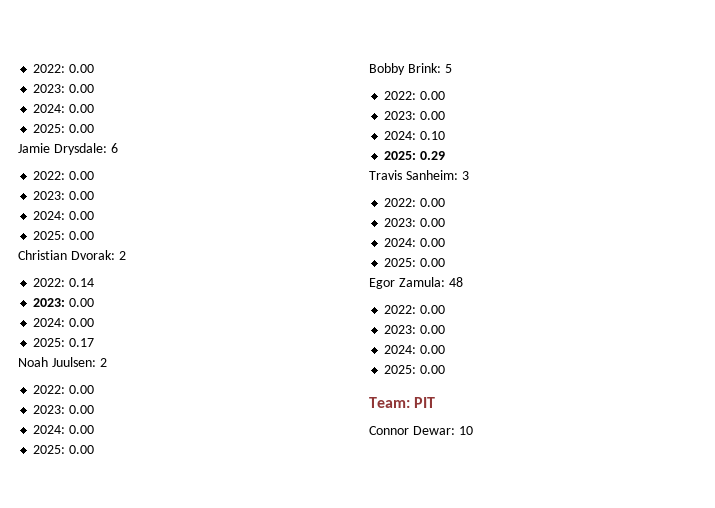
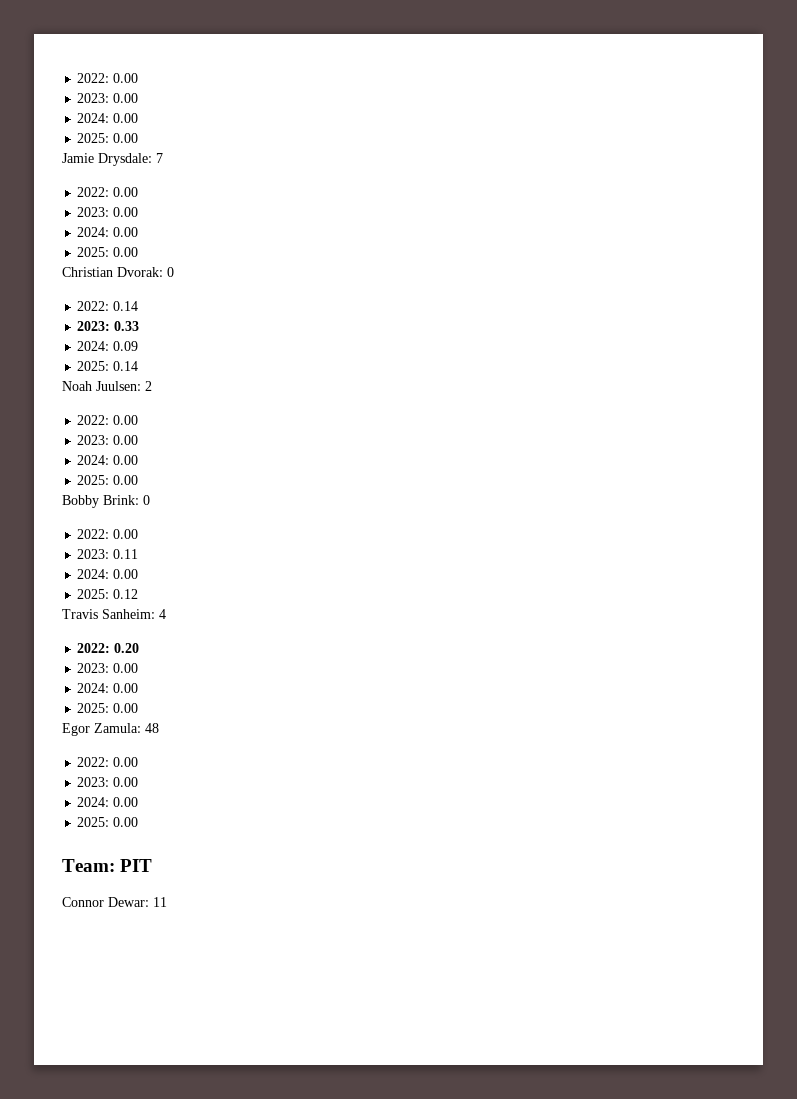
[110,143,118,153] 6 -> [156,153,163,163] 7
[118,251,126,260] 2 -> [167,267,174,277] 0
[69,298,95,307] [33,318,95,327] [33,338,95,347] 0.00 // 2024: 0.00 // 2025: 0.17 -> [114,321,140,331] [77,341,139,351] [77,361,139,371] 0.33 // 2024: 0.09 // 2025: 0.14
[444,64,452,73] [384,91,446,100] [384,111,446,120] [384,131,446,140] [384,151,446,160] 5 // 2022: 0.00 // 2023: 0.00 // 2024: 0.10 // 2025: 0.29 -> [143,495,150,505] [77,529,139,539] [77,549,139,559] [77,569,139,579] [77,589,139,599] 0 // 2022: 0.00 // 2023: 0.11 // 2024: 0.00 // 2025: 0.12
[461,171,469,180] [384,198,446,207] 3 // 2022: 0.00 -> [159,609,166,619] [77,643,140,653] 4 // 2022: 0.20
[458,426,473,435] 10 -> [153,897,167,907] 11

